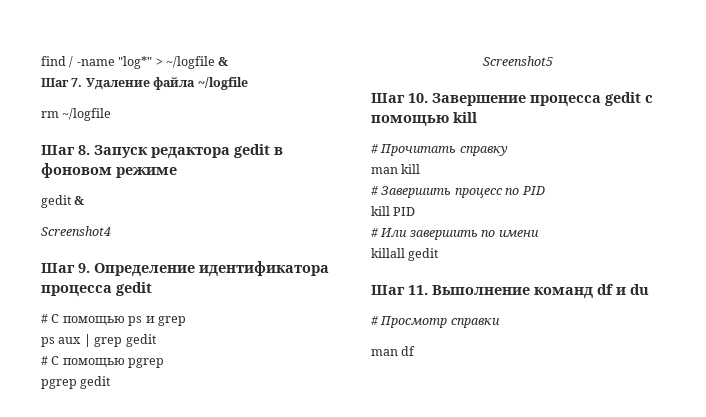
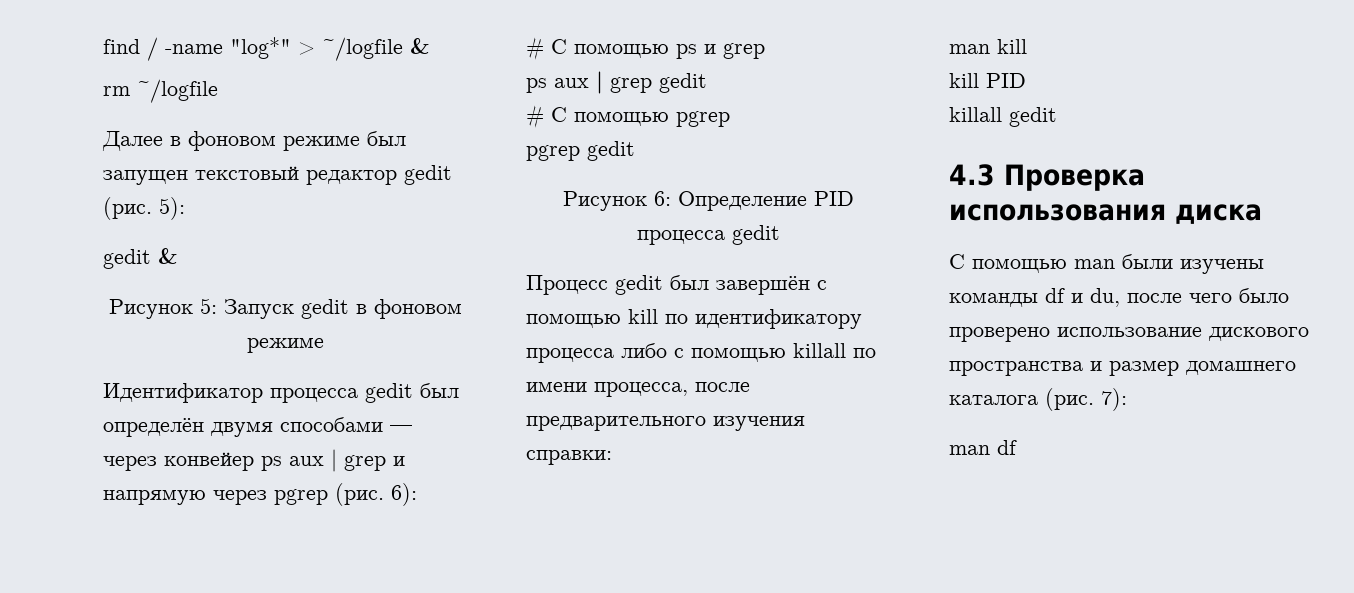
[41,77,248,90] [41,108,112,121] [41,144,283,159] [41,163,177,178] [41,195,85,208] [41,226,111,236] [41,261,329,277] [41,282,152,297] Шаг 7. Удаление файла ~/logfile // rm ~/logfile // Шаг 8. Запуск редактора gedit в фоновом режиме // gedit & // Screenshot4 // Шаг 9. Определение идентификатора процесса gedit -> [103,79,218,103] [102,131,406,151] [103,165,452,185] [103,197,185,220] [103,248,178,269] [108,298,462,319] [246,338,324,353] [103,383,459,403] [103,417,412,437] [103,449,405,472] [103,483,417,506] rm ~/logfile // Далее в фоновом режиме был запущен текстовый редактор gedit (рис. 5): // gedit & // Рисунок 5: Запуск gedit в фоновом режиме // Идентификатор процесса gedit был определён двумя способами — через конвейер ps aux | grep и напрямую через pgrep (рис. 6):
[483,56,553,66] [371,92,653,107] [371,112,477,127] [371,144,508,156] [371,164,421,174] [371,186,545,198] [371,206,416,216] [371,228,539,240] [371,248,440,261] [371,284,649,299] [371,316,500,328] Screenshot5 // Шаг 10. Завершение процесса gedit с помощью kill // # Прочитать справку // man kill // # Завершить процесс по PID // kill PID // # Или завершить по имени // killall gedit // Шаг 11. Выполнение команд df и du // # Просмотр справки -> [562,191,854,211] [636,225,780,245] [526,275,827,295] [526,309,862,329] [526,343,876,363] [526,382,750,397] [526,416,805,431] [526,450,612,465] [949,39,1027,54] [949,73,1026,88] [949,107,1057,127] [949,164,1145,191] [949,204,1262,224] [949,254,1264,274] [949,288,1289,307] [949,327,1309,342] [949,361,1296,376] [949,388,1127,411] Рисунок 6: Определение PID процесса gedit // Процесс gedit был завершён с помощью kill по идентификатору процесса либо с помощью killall по имени процесса, после предварительного изучения справки: // man kill // kill PID // killall gedit // 4.3 Проверка использования диска // С помощью man были изучены команды df и du, после чего было проверено использование дискового пространства и размер домашнего каталога (рис. 7):

